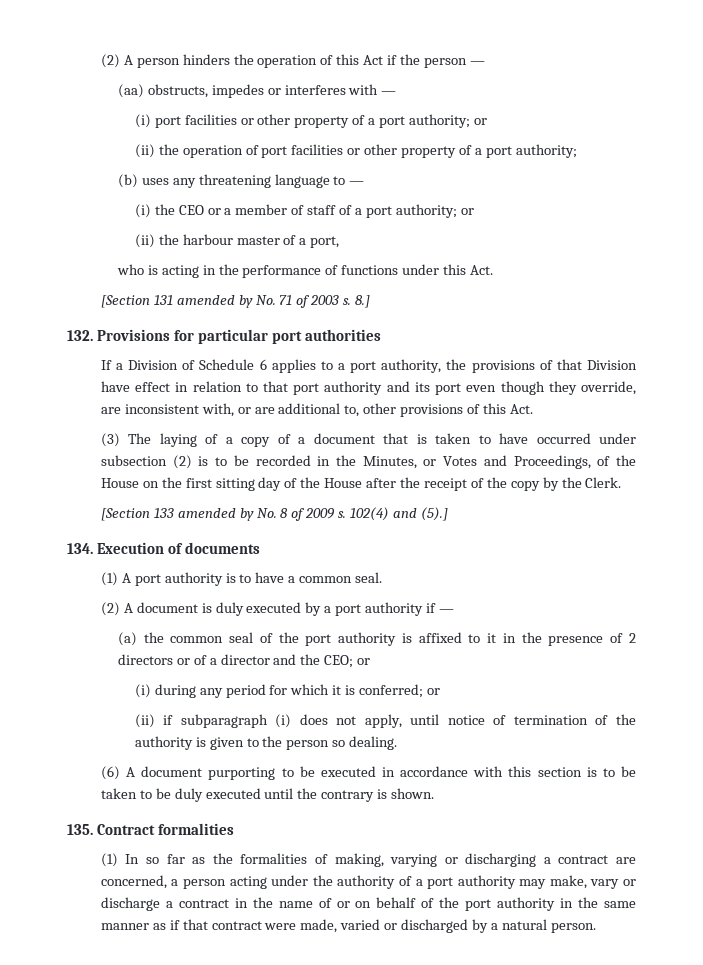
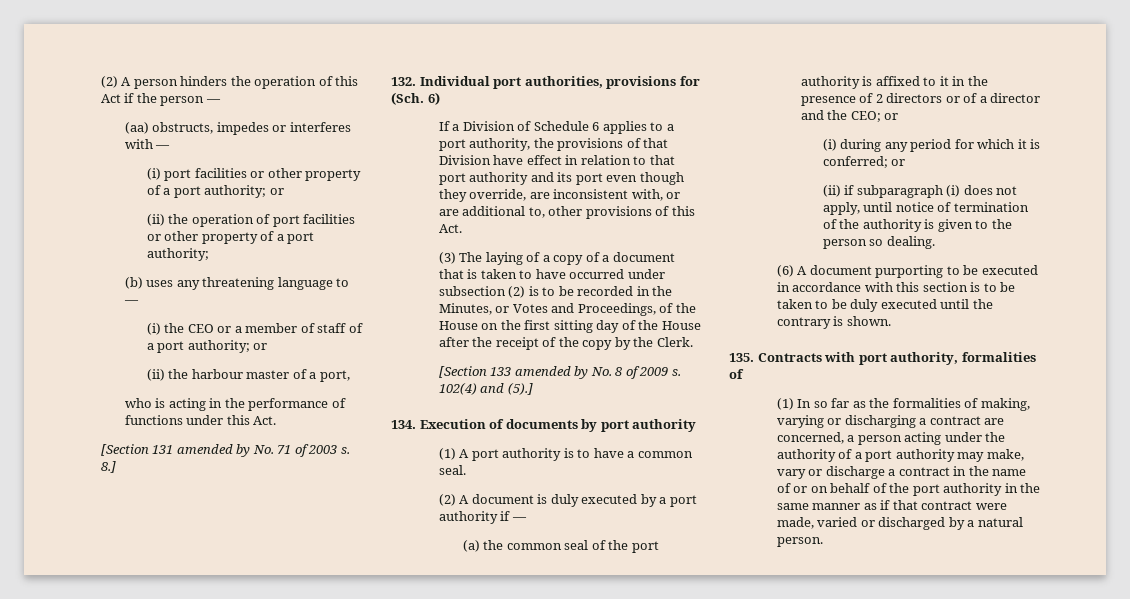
[96,329,381,344] Provisions for particular port authorities -> [419,76,700,89] [391,92,440,105] Individual port authorities, provisions for (Sch. 6)
(260, 548) none -> [581,419,697,432] by port authority
[96,823,234,835] Contract formalities -> [757,352,1036,365] [729,369,744,379] Contracts with port authority, formalities of

